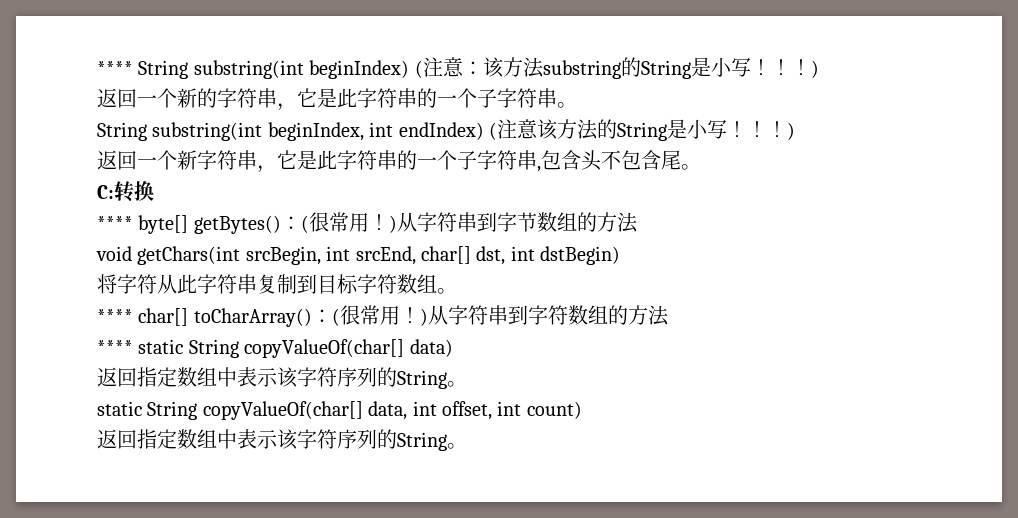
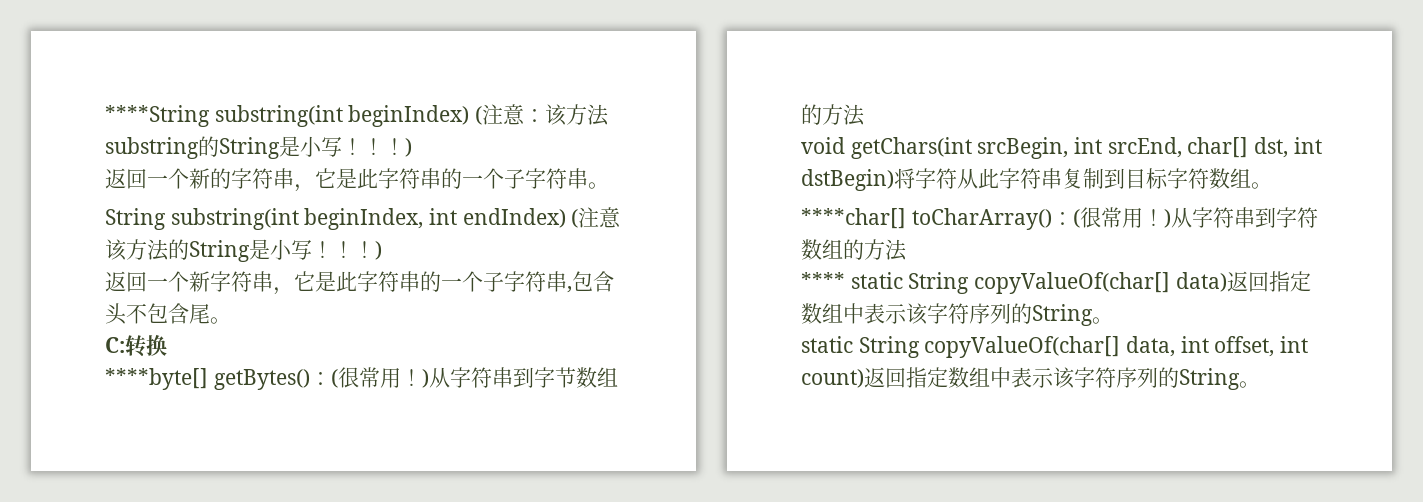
[97,60,189,79] **** String -> [105,105,210,127] ****String
[97,215,189,234] **** byte[] -> [105,368,208,390] ****byte[]
(621, 255) // -> (894, 180) none
[97,308,189,326] **** char[] -> [801,208,906,229] ****char[]
(453, 348) // -> (1227, 282) none
(582, 410) // -> (864, 378) none

